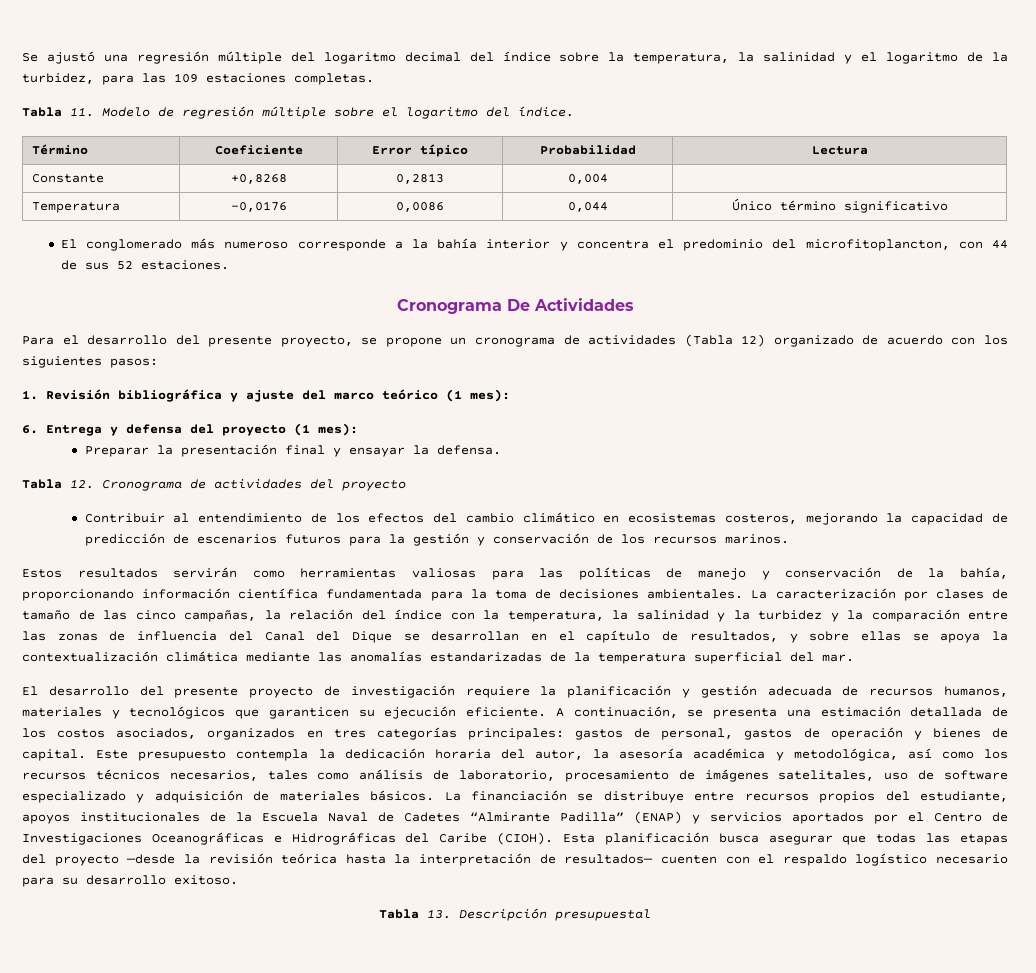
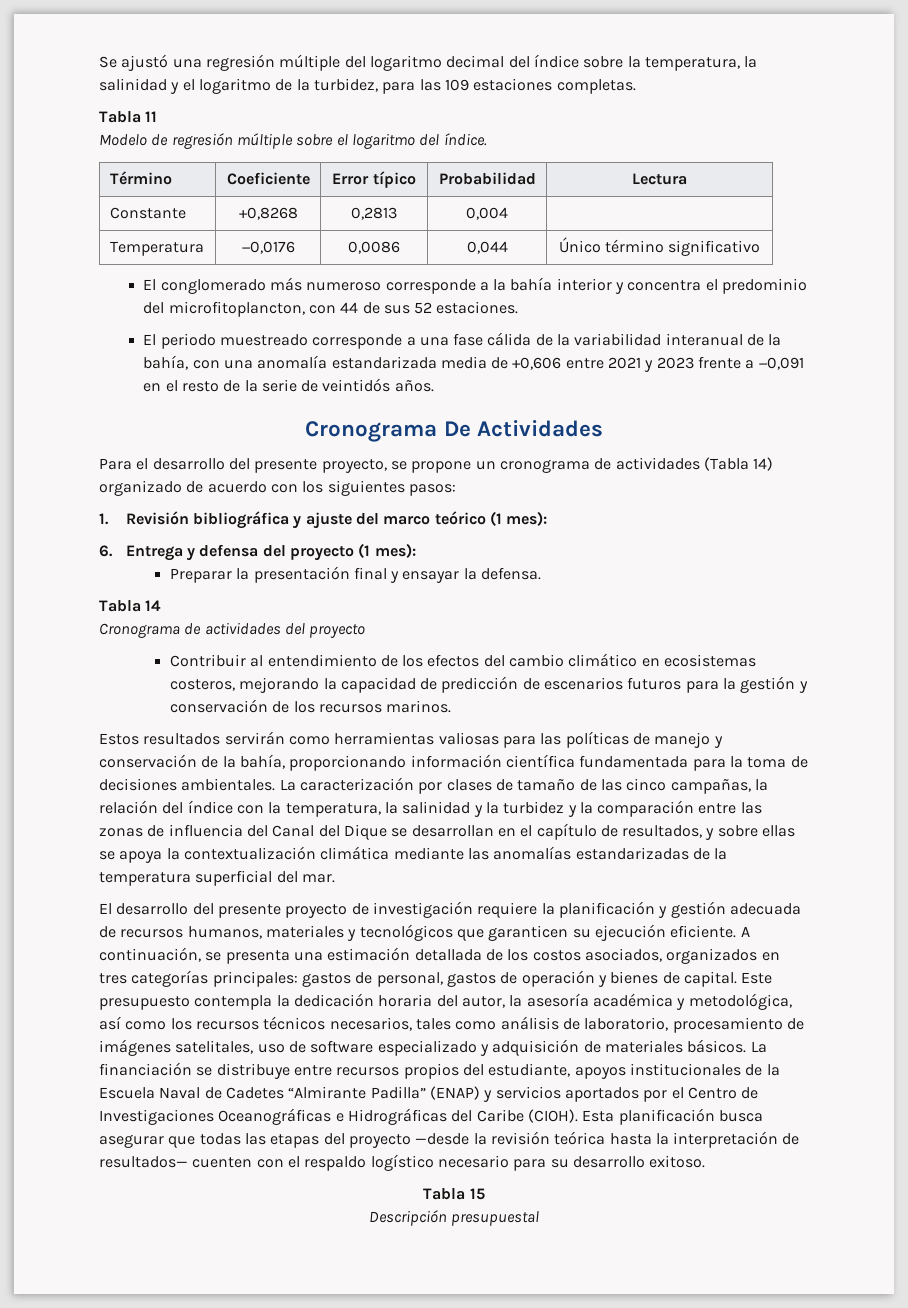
[70,107,94,117] 11. -> [145,111,158,122] 11 //
(229, 265) none -> [143,332,782,349] [143,355,804,372] [143,378,434,392] // El periodo muestreado corresponde a una fase cálida de la variabilidad interanual de la bahía, con una anomalía estandarizada media de +0,606 entre 2021 y 2023 frente a −0,091 en el resto de la serie de veintidós años.
[741,334,766,347] 12) -> [753,457,774,471] 14)
[70,479,94,489] 12. -> [145,600,162,611] 14 //
[427,909,451,919] 13. -> [469,1188,485,1200] 15 //

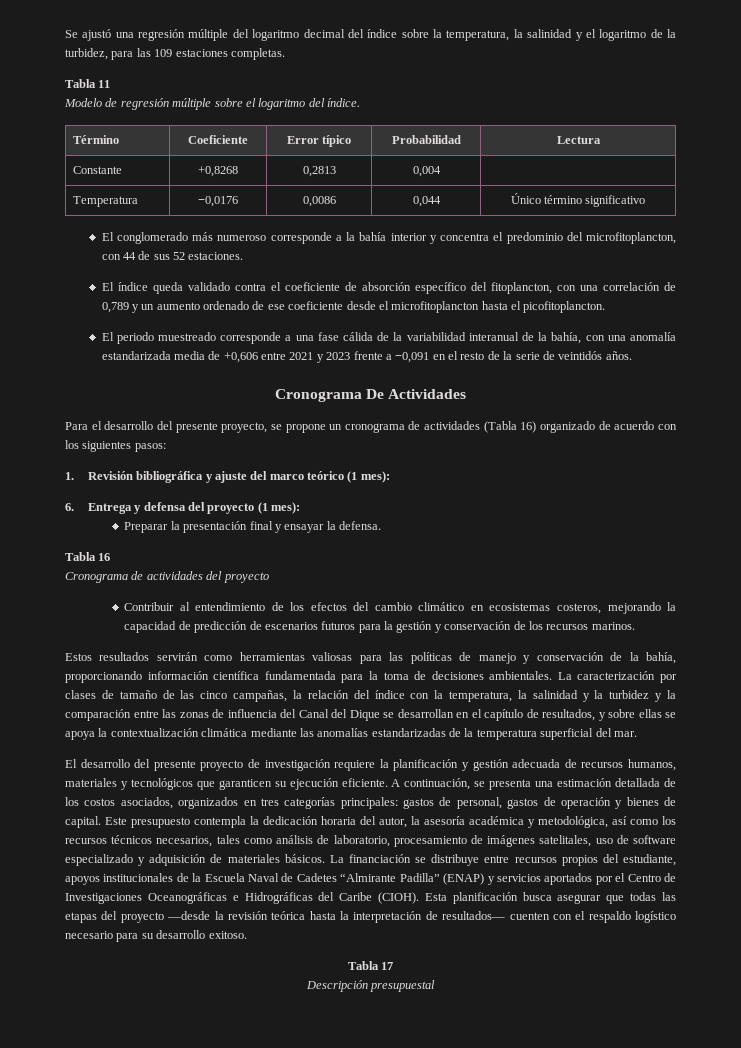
(519, 307) none -> [101,282,676,294] [101,301,606,313] // El índice queda validado contra el coeficiente de absorción específico del fitoplancton, con una correlación de 0,789 y un aumento ordenado de ese coeficiente desde el microfitoplancton hasta el picofitoplancton.
[753,457,774,471] 14) -> [520,421,537,433] 16)
[145,600,162,611] 14 -> [98,553,111,561] 16
[469,1188,485,1200] 15 -> [381,962,394,970] 17

